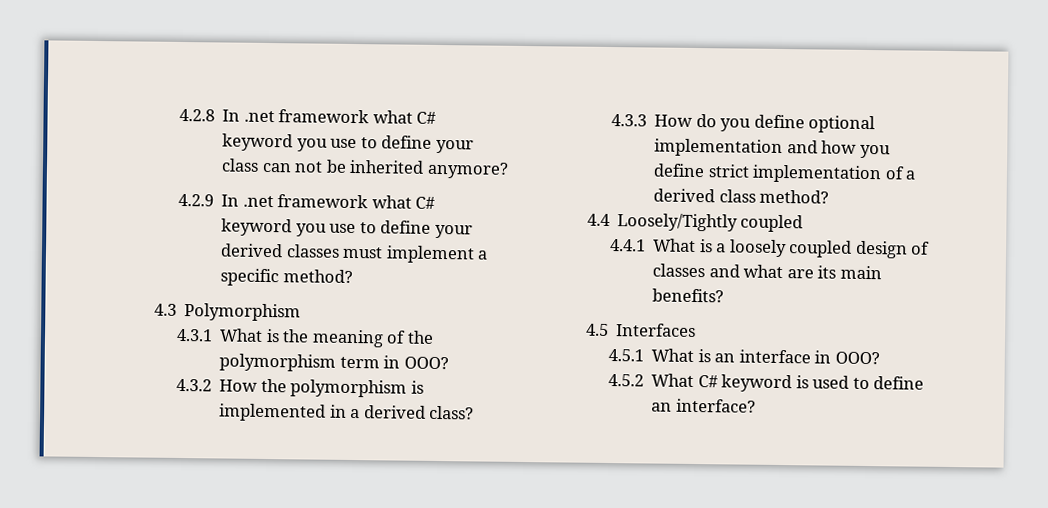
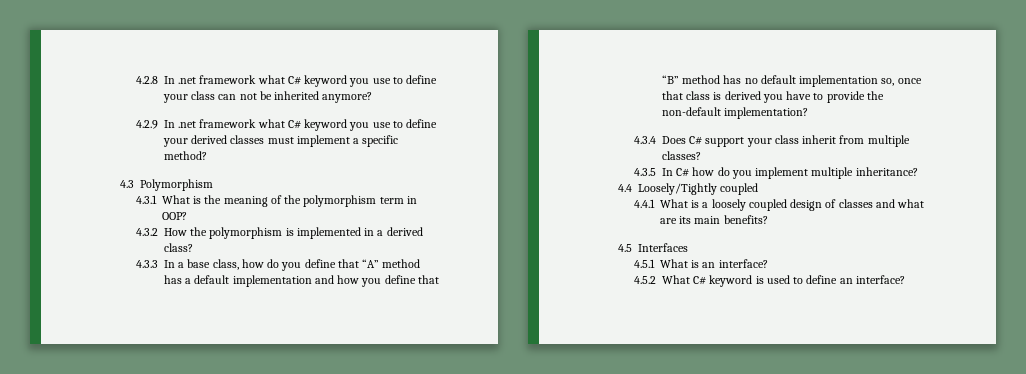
[403,356,449,370] OOO? -> [161,212,187,220] OOP?
[654,113,876,134] How do you define optional -> [163,259,421,271] [163,275,230,284] In a base class, how do you define that “A” method has a default
[707,164,917,184] [653,188,830,204] strict implementation of a derived class method? -> [417,275,439,284] [661,75,922,87] [661,91,884,103] [661,107,809,119] [633,135,910,147] [661,151,701,160] [633,167,918,179] that “B” method has no default implementation so, once that class is derived you have to provide the non-default implementation? // 4.3.4 Does C# support your class inherit from multiple classes? // 4.3.5 In C# how do you implement multiple inheritance?
[738,349,880,365] interface in OOO? -> [718,259,768,268] interface?

